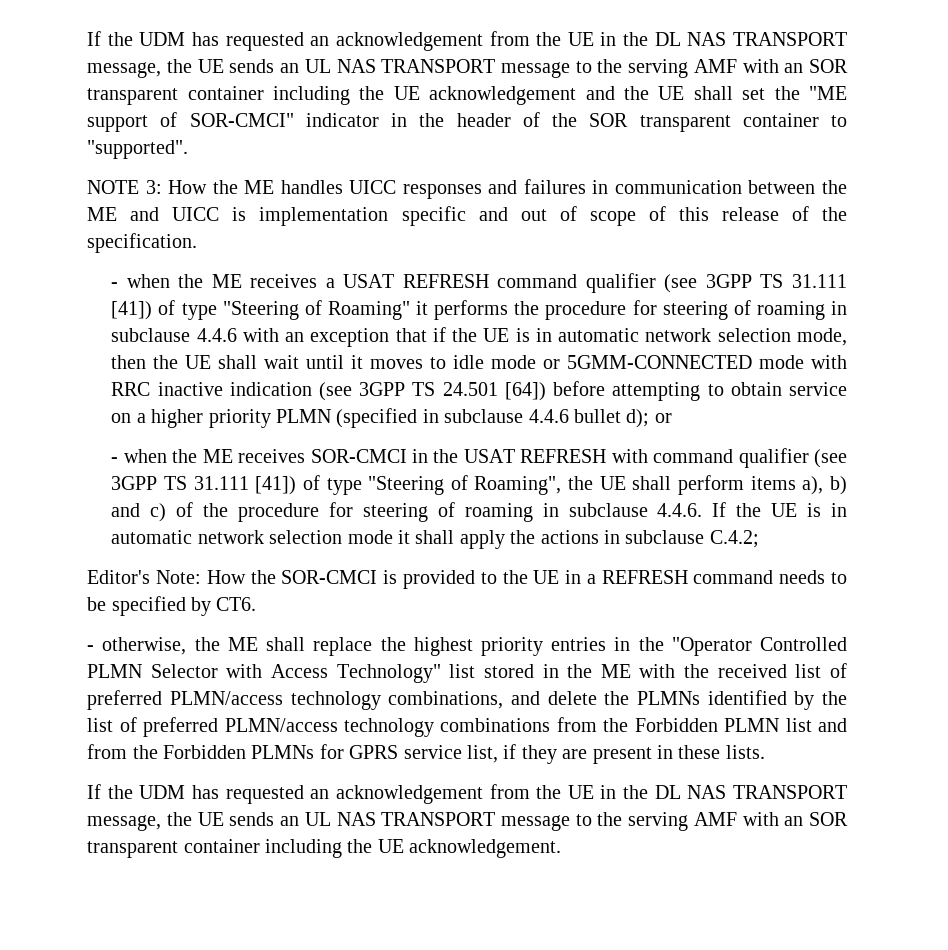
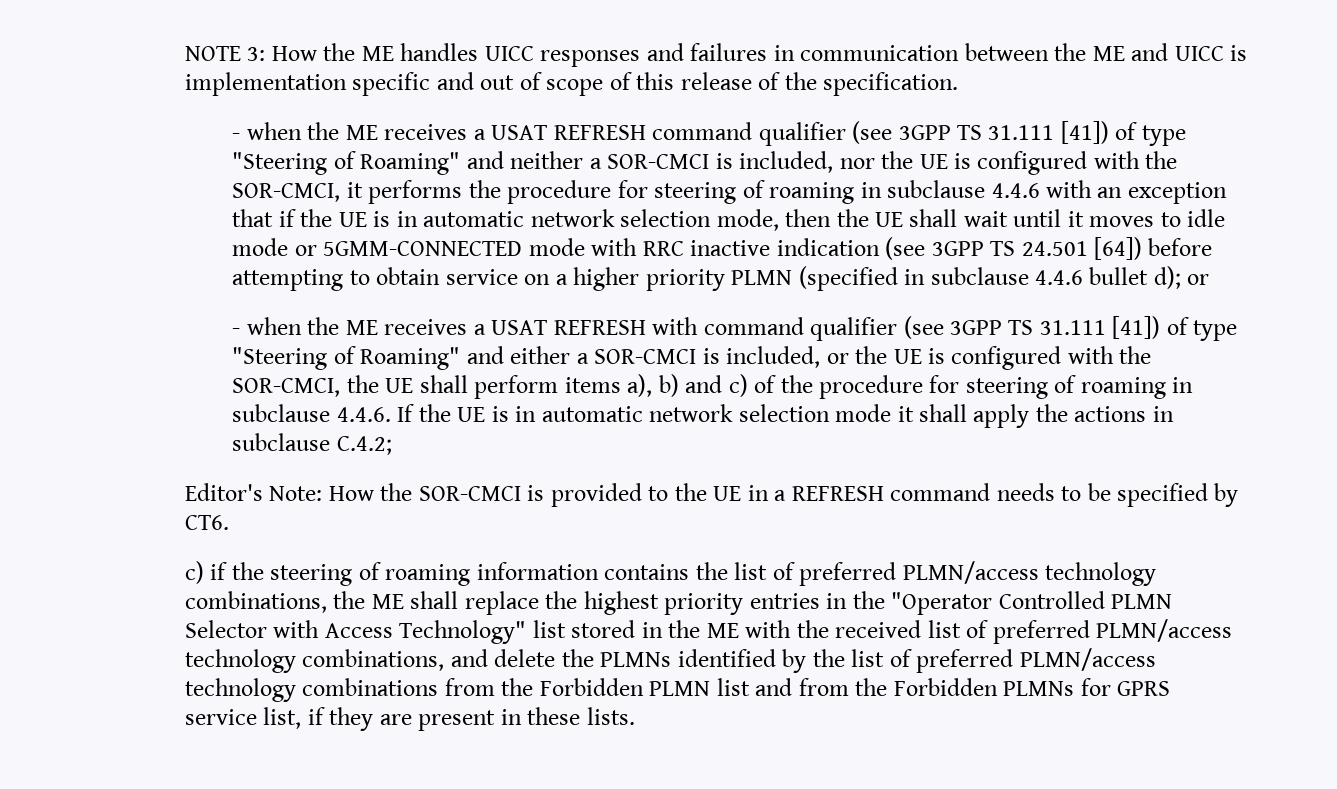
[87,31,848,51] [87,59,848,78] [87,86,847,105] [87,112,848,132] [87,140,189,159] If the UDM has requested an acknowledgement from the UE in the DL NAS TRANSPORT message, the UE sends an UL NAS TRANSPORT message to the serving AMF with an SOR transparent container including the UE acknowledgement and the UE shall set the "ME support of SOR-CMCI" indicator in the header of the SOR transparent container to "supported". // -> (184, 53) none
(410, 310) none -> [466,151,1178,175] [232,183,341,202] and neither a SOR-CMCI is included, nor the UE is configured with the SOR-CMCI,
[310,449,459,463] SOR-CMCI in the -> [473,324,486,335] a
[474,476,562,495] Roaming", -> [360,346,1152,370] [232,378,341,397] Roaming" and either a SOR-CMCI is included, or the UE is configured with the SOR-CMCI,
[87,637,187,655] - otherwise, -> [184,561,1157,586] [184,591,327,613] c) if the steering of roaming information contains the list of preferred PLMN/access technology combinations,
[87,784,848,804] [87,812,848,831] [87,839,562,858] // If the UDM has requested an acknowledgement from the UE in the DL NAS TRANSPORT message, the UE sends an UL NAS TRANSPORT message to the serving AMF with an SOR transparent container including the UE acknowledgement. -> (635, 716) none

